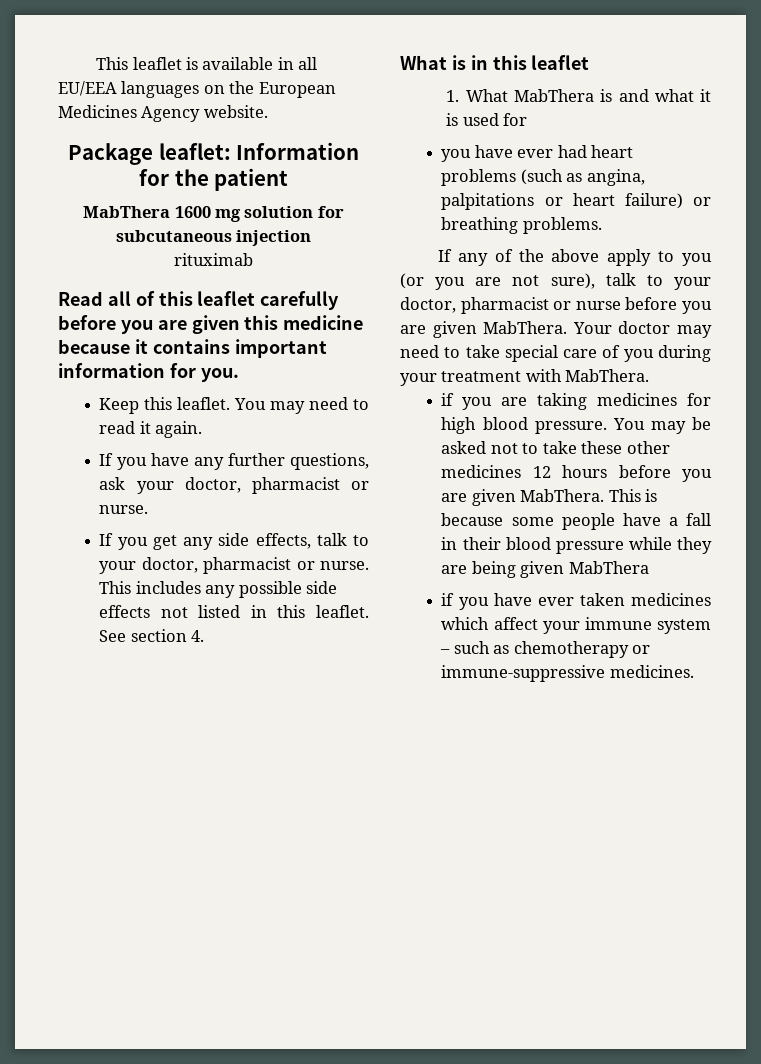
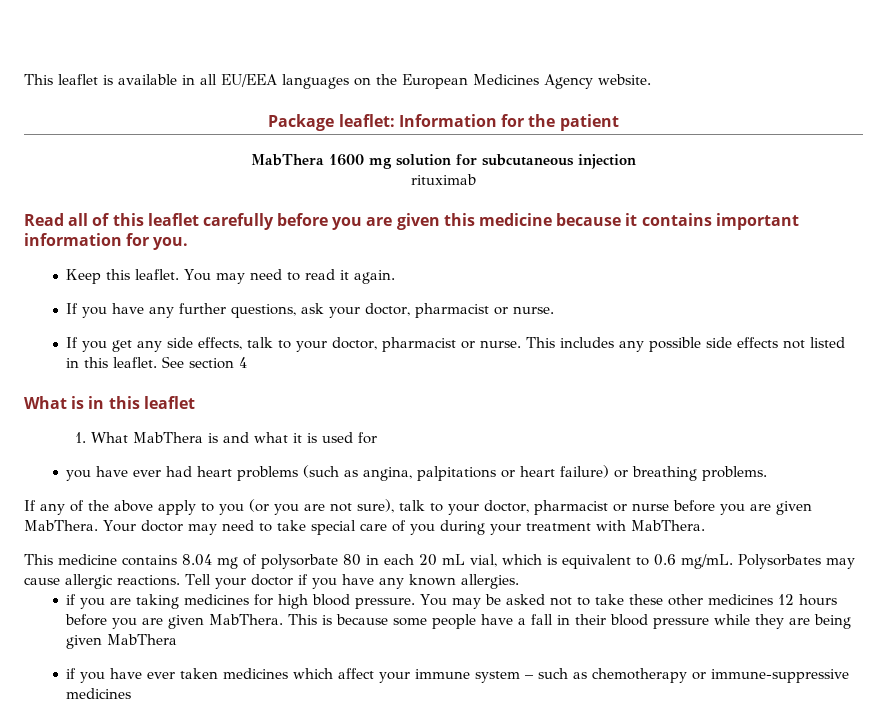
[191,630,205,642] 4. -> [239,357,248,368] 4
(650, 375) none -> [24,554,855,569] [24,574,519,589] // This medicine contains 8.04 mg of polysorbate 80 in each 20 mL vial, which is equivalent to 0.6 mg/mL. Polysorbates may cause allergic reactions. Tell your doctor if you have any known allergies.
[609,665,694,678] medicines. -> [66,688,132,699] medicines

